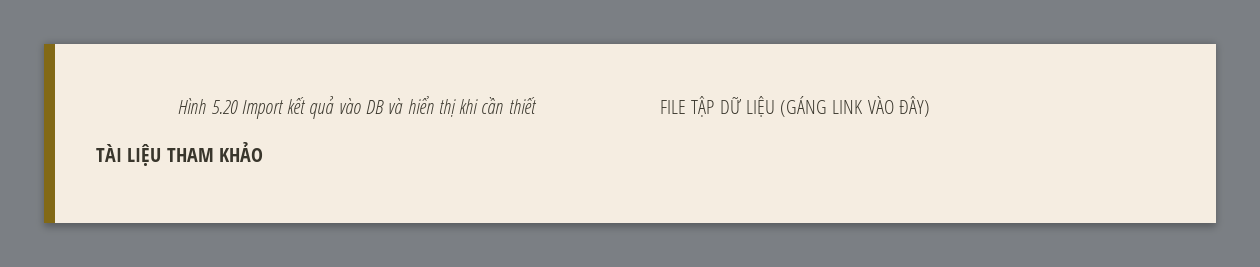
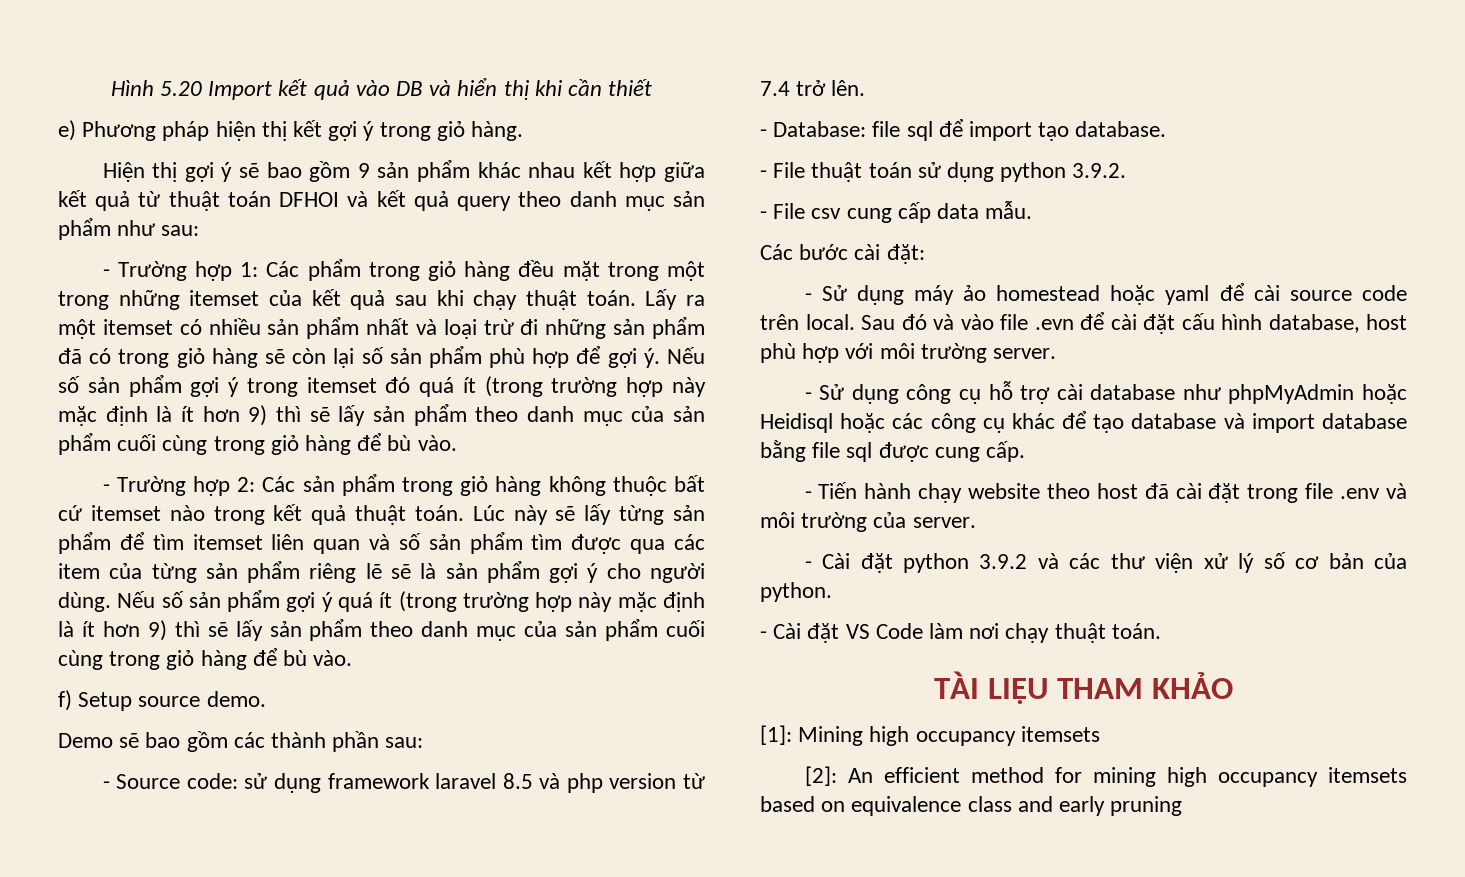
[96,142,263,166] [660,96,930,117] TÀI LIỆU THAM KHẢO // FILE TẬP DỮ LIỆU (GÁNG LINK VÀO ĐÂY) -> [58,120,524,141] [102,160,705,182] [58,190,705,211] [58,218,200,240] [102,259,705,281] [58,289,705,310] [58,317,705,339] [58,346,705,368] [58,375,706,397] [58,404,705,426] [58,433,457,455] [102,474,705,496] [58,504,705,525] [58,532,705,554] [58,561,706,583] [58,590,706,612] [58,619,705,641] [58,648,353,670] [58,690,266,711] [58,731,424,752] [102,773,705,793] [760,80,866,96] [760,119,1167,141] [760,162,1127,182] [760,201,1033,223] [760,244,925,264] [804,283,1407,305] [760,312,1407,334] [760,343,1057,363] [804,381,1407,404] [760,411,1407,433] [760,440,1026,462] [804,482,1407,503] [760,512,976,532] [804,552,1407,573] [760,582,832,602] [760,623,1161,643] [933,671,1234,704] [760,725,1100,746] [804,766,1407,787] [760,796,1183,816] e) Phương pháp hiện thị kết gợi ý trong giỏ hàng. // Hiện thị gợi ý sẽ bao gồm 9 sản phẩm khác nhau kết hợp giữa kết quả từ thuật toán DFHOI và kết quả query theo danh mục sản phẩm như sau: // - Trường hợp 1: Các phẩm trong giỏ hàng đều mặt trong một trong những itemset của kết quả sau khi chạy thuật toán. Lấy ra một itemset có nhiều sản phẩm nhất và loại trừ đi những sản phẩm đã có trong giỏ hàng sẽ còn lại số sản phẩm phù hợp để gợi ý. Nếu số sản phẩm gợi ý trong itemset đó quá ít (trong trường hợp này mặc định là ít hơn 9) thì sẽ lấy sản phẩm theo danh mục của sản phẩm cuối cùng trong giỏ hàng để bù vào. // - Trường hợp 2: Các sản phẩm trong giỏ hàng không thuộc bất cứ itemset nào trong kết quả thuật toán. Lúc này sẽ lấy từng sản phẩm để tìm itemset liên quan và số sản phẩm tìm được qua các item của từng sản phẩm riêng lẽ sẽ là sản phẩm gợi ý cho người dùng. Nếu số sản phẩm gợi ý quá ít (trong trường hợp này mặc định là ít hơn 9) thì sẽ lấy sản phẩm theo danh mục của sản phẩm cuối cùng trong giỏ hàng để bù vào. // f) Setup source demo. // Demo sẽ bao gồm các thành phần sau: // - Source code: sử dụng framework laravel 8.5 và php version từ 7.4 trở lên. // - Database: file sql để import tạo database. // - File thuật toán sử dụng python 3.9.2. // - File csv cung cấp data mẫu. // Các bước cài đặt: // - Sử dụng máy ảo homestead hoặc yaml để cài source code trên local. Sau đó và vào file .evn để cài đặt cấu hình database, host phù hợp với môi trường server. // - Sử dụng công cụ hỗ trợ cài database như phpMyAdmin hoặc Heidisql hoặc các công cụ khác để tạo database và import database bằng file sql được cung cấp. // - Tiến hành chạy website theo host đã cài đặt trong file .env và môi trường của server. // - Cài đặt python 3.9.2 và các thư viện xử lý số cơ bản của python. // - Cài đặt VS Code làm nơi chạy thuật toán. // TÀI LIỆU THAM KHẢO // [1]: Mining high occupancy itemsets // [2]: An efficient method for mining high occupancy itemsets based on equivalence class and early pruning

